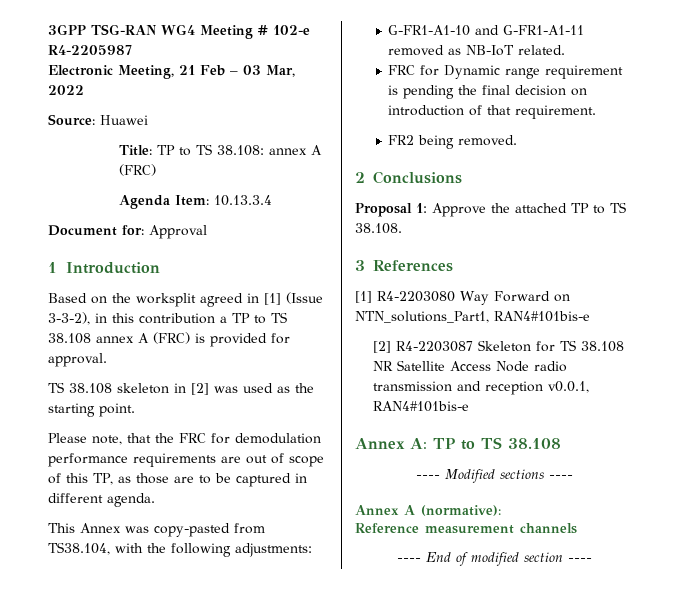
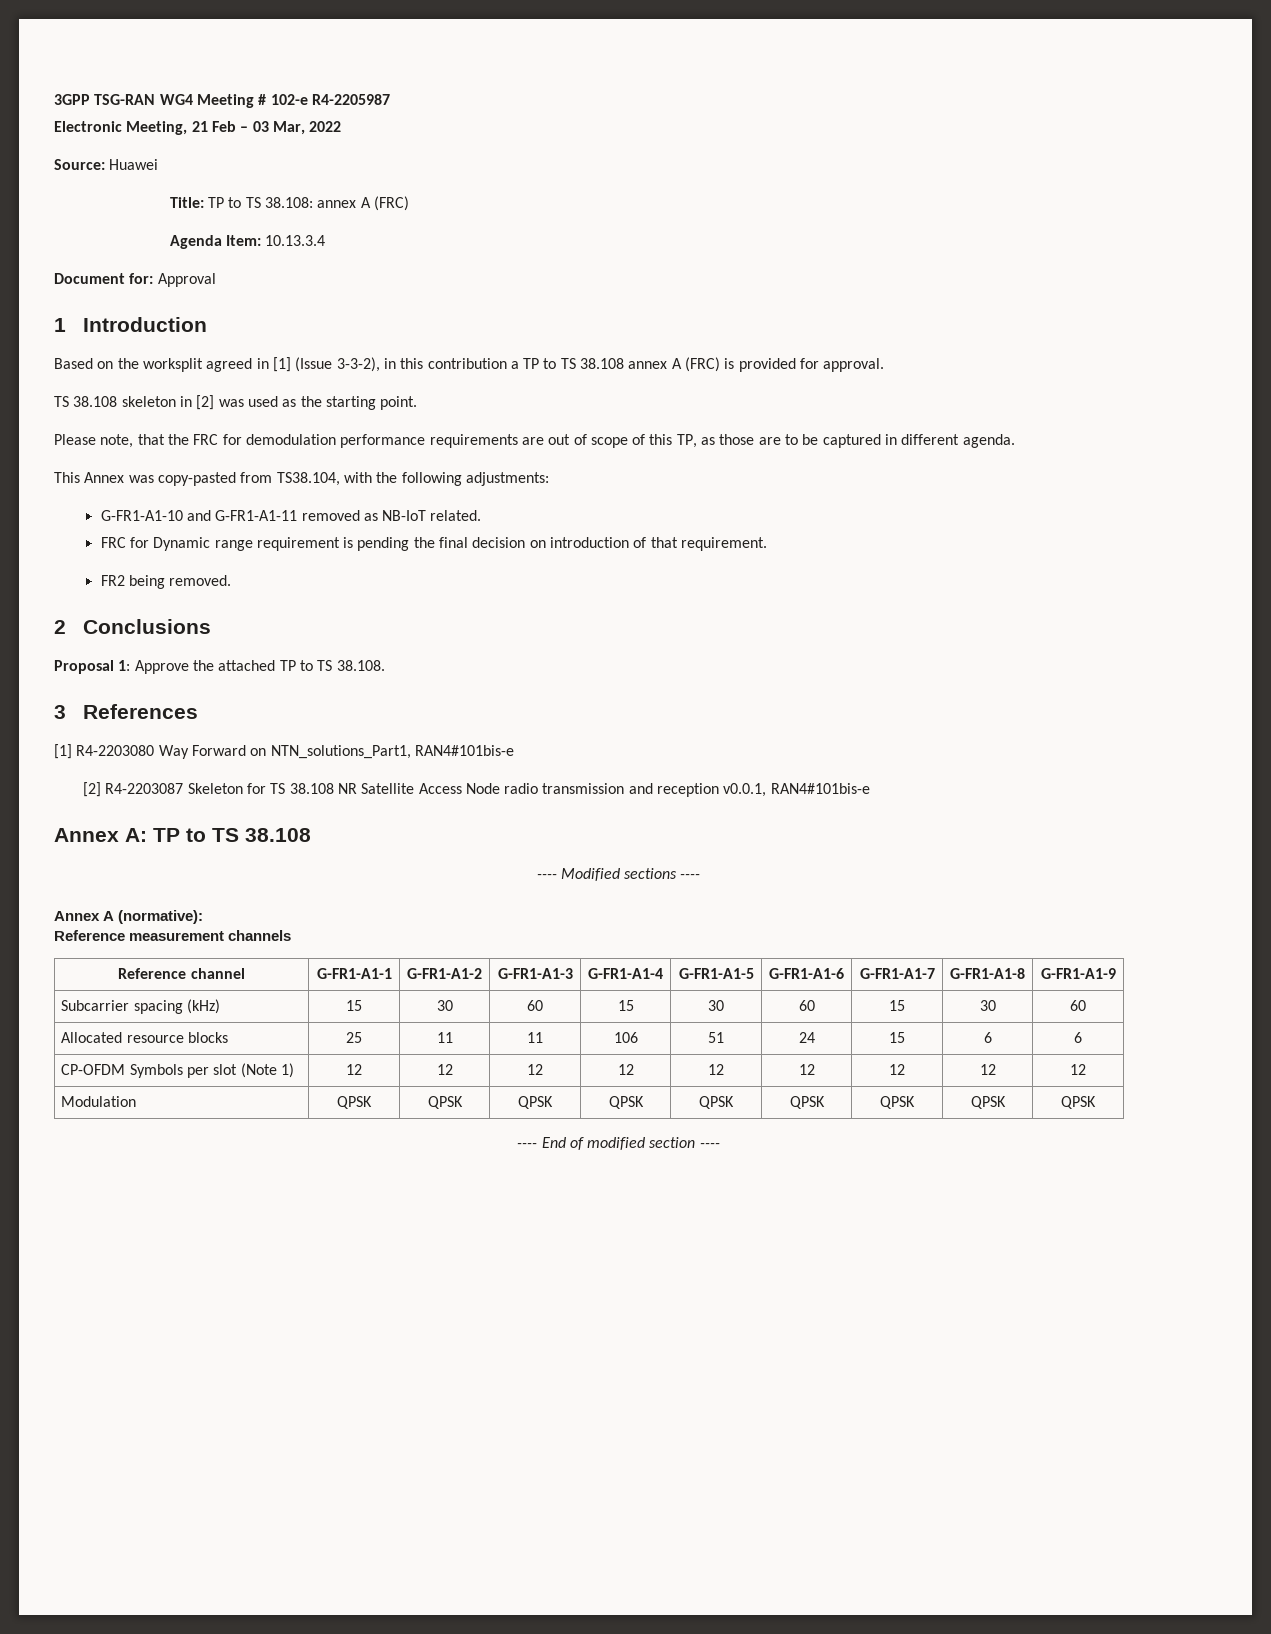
(577, 528) none -> [118,968,245,979] [316,968,392,979] [407,968,482,979] [497,968,573,979] [588,968,663,979] [678,968,754,979] [769,968,844,979] [859,968,935,979] [950,968,1025,979] [1040,968,1116,979] [61,999,220,1014] [346,1000,362,1011] [436,1000,453,1011] [527,1000,543,1011] [617,1000,634,1011] [708,1000,724,1011] [798,1000,815,1011] [889,1000,905,1011] [979,1000,996,1011] [1070,1000,1086,1011] [61,1032,228,1043] [346,1032,362,1043] [436,1032,453,1043] [527,1032,543,1043] [613,1032,638,1043] [708,1032,724,1043] [798,1032,815,1043] [889,1032,905,1043] [983,1032,992,1043] [1074,1032,1082,1043] [61,1063,294,1078] [346,1064,362,1075] [436,1064,453,1075] [527,1064,543,1075] [617,1064,634,1075] [708,1064,724,1075] [798,1064,815,1075] [889,1064,905,1075] [979,1064,996,1075] [1070,1064,1086,1075] [61,1096,137,1107] [337,1096,372,1109] [427,1096,463,1109] [518,1096,553,1109] [608,1096,644,1109] [699,1096,734,1109] [789,1096,825,1109] [880,1096,915,1109] [970,1096,1006,1109] [1061,1096,1096,1109] // Reference channel | G-FR1-A1-1 | G-FR1-A1-2 | G-FR1-A1-3 | G-FR1-A1-4 | G-FR1-A1-5 | G-FR1-A1-6 | G-FR1-A1-7 | G-FR1-A1-8 | G-FR1-A1-9 // Subcarrier spacing (kHz) | 15 | 30 | 60 | 15 | 30 | 60 | 15 | 30 | 60 // Allocated resource blocks | 25 | 11 | 11 | 106 | 51 | 24 | 15 | 6 | 6 // CP-OFDM Symbols per slot (Note 1) | 12 | 12 | 12 | 12 | 12 | 12 | 12 | 12 | 12 // Modulation | QPSK | QPSK | QPSK | QPSK | QPSK | QPSK | QPSK | QPSK | QPSK

